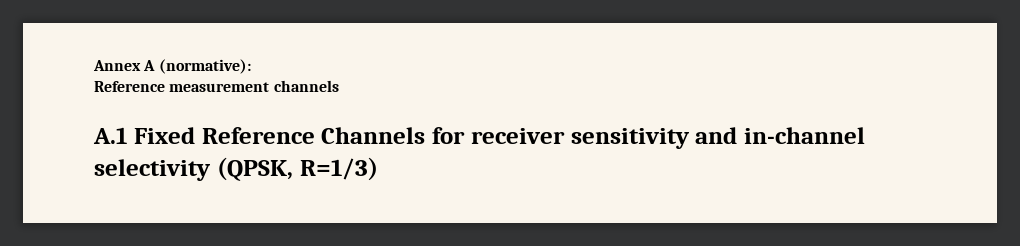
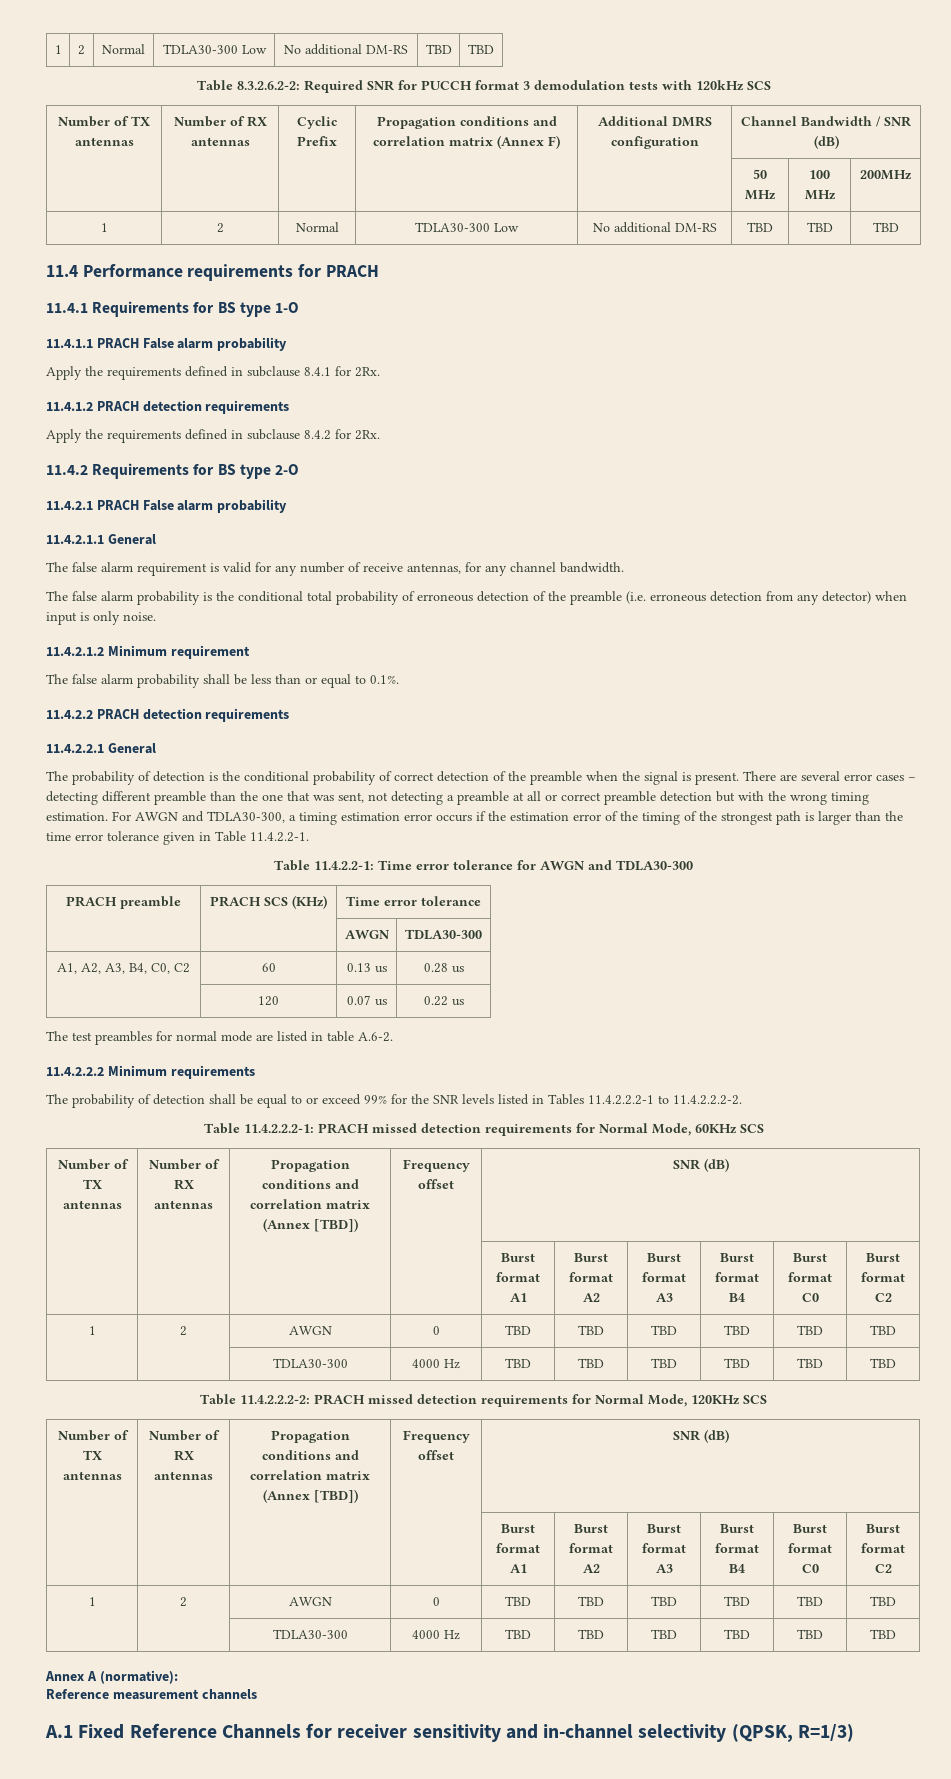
(93, 65) none -> [54,45,62,54] [78,45,85,55] [102,44,145,54] [162,44,267,54] [284,44,408,55] [425,44,452,54] [468,44,494,54] [196,80,771,93] [58,116,150,127] [74,137,134,146] [173,116,267,127] [190,137,250,146] [297,116,337,129] [297,136,337,146] [376,116,557,129] [373,135,560,149] [597,116,712,127] [610,136,699,149] [741,116,911,127] [813,135,839,149] [753,169,767,179] [745,190,775,200] [809,170,830,179] [804,190,835,200] [860,170,911,180] [100,223,108,232] [216,223,224,233] [295,222,339,232] [415,222,519,232] [592,222,717,233] [747,222,773,232] [806,222,833,232] [872,222,899,232] [46,264,379,281] [46,301,299,317] [46,337,288,351] [46,366,380,380] [46,400,290,414] [46,429,380,443] [46,463,299,479] [46,499,288,513] [46,534,156,545] [46,562,624,576] [46,591,907,605] [46,611,156,625] [46,645,250,659] [46,674,399,688] [46,708,290,722] [46,743,156,754] [46,771,916,785] [46,791,869,805] [46,811,903,825] [46,831,309,845] [274,860,693,871] [66,896,181,909] [210,895,327,909] [346,896,481,906] [344,930,390,939] [405,929,482,940] [57,963,190,974] [261,963,276,972] [346,963,387,973] [423,963,464,973] [258,996,279,1006] [346,995,387,1006] [423,996,464,1006] [46,1031,393,1045] [46,1065,255,1079] [46,1094,742,1108] [203,1123,764,1136] [57,1159,129,1170] [82,1179,102,1189] [62,1200,122,1209] [149,1159,221,1170] [173,1179,194,1190] [154,1200,213,1209] [270,1159,350,1172] [261,1179,359,1189] [250,1199,370,1209] [262,1218,358,1232] [402,1159,470,1172] [418,1179,454,1189] [672,1158,729,1172] [501,1253,535,1262] [496,1272,540,1282] [509,1293,527,1302] [574,1253,608,1262] [569,1272,613,1282] [582,1293,600,1302] [647,1253,681,1262] [642,1272,686,1282] [655,1293,673,1302] [720,1253,754,1262] [715,1272,759,1282] [729,1293,745,1302] [793,1253,827,1262] [788,1272,832,1282] [801,1293,819,1302] [866,1253,900,1262] [861,1272,905,1282] [874,1293,892,1302] [88,1326,96,1335] [180,1326,187,1336] [288,1326,332,1335] [432,1326,440,1335] [505,1325,531,1335] [578,1325,604,1335] [651,1325,677,1335] [724,1325,750,1335] [797,1325,823,1335] [870,1325,896,1335] [272,1358,348,1368] [412,1359,460,1369] [505,1358,531,1368] [578,1358,604,1368] [651,1358,677,1368] [724,1358,750,1368] [797,1358,823,1368] [870,1358,896,1368] [200,1394,767,1407] [57,1430,129,1441] [82,1450,102,1460] [62,1471,122,1480] [149,1430,221,1441] [173,1450,194,1461] [154,1471,213,1480] [270,1430,350,1443] [261,1450,359,1460] [250,1470,370,1480] [262,1489,358,1503] [402,1430,470,1443] [418,1450,454,1460] [672,1429,729,1443] [501,1524,535,1533] [496,1543,540,1553] [509,1564,527,1573] [574,1524,608,1533] [569,1543,613,1553] [582,1564,600,1573] [647,1524,681,1533] [642,1543,686,1553] [655,1564,673,1573] [720,1524,754,1533] [715,1543,759,1553] [729,1564,745,1573] [793,1524,827,1533] [788,1543,832,1553] [801,1564,819,1573] [866,1524,900,1533] [861,1543,905,1553] [874,1564,892,1573] [88,1597,96,1606] [180,1597,187,1607] [288,1597,332,1606] [432,1597,440,1606] [505,1596,531,1606] [578,1596,604,1606] [651,1596,677,1606] [724,1596,750,1606] [797,1596,823,1606] [870,1596,896,1606] [272,1629,348,1639] [412,1630,460,1640] [505,1629,531,1639] [578,1629,604,1639] [651,1629,677,1639] [724,1629,750,1639] [797,1629,823,1639] [870,1629,896,1639] 1 | 2 | Normal | TDLA30-300 Low | No additional DM-RS | TBD | TBD // Table 8.3.2.6.2-2: Required SNR for PUCCH format 3 demodulation tests with 120kHz SCS // Number of TX antennas | Number of RX antennas | Cyclic Prefix | Propagation conditions and correlation matrix (Annex F) | Additional DMRS configuration | Channel Bandwidth / SNR (dB) // | | | | | 50 MHz | 100 MHz | 200MHz // 1 | 2 | Normal | TDLA30-300 Low | No additional DM-RS | TBD | TBD | TBD // 11.4 Performance requirements for PRACH // 11.4.1 Requirements for BS type 1-O // 11.4.1.1 PRACH False alarm probability // Apply the requirements defined in subclause 8.4.1 for 2Rx. // 11.4.1.2 PRACH detection requirements // Apply the requirements defined in subclause 8.4.2 for 2Rx. // 11.4.2 Requirements for BS type 2-O // 11.4.2.1 PRACH False alarm probability // 11.4.2.1.1 General // The false alarm requirement is valid for any number of receive antennas, for any channel bandwidth. // The false alarm probability is the conditional total probability of erroneous detection of the preamble (i.e. erroneous detection from any detector) when input is only noise. // 11.4.2.1.2 Minimum requirement // The false alarm probability shall be less than or equal to 0.1%. // 11.4.2.2 PRACH detection requirements // 11.4.2.2.1 General // The probability of detection is the conditional probability of correct detection of the preamble when the signal is present. There are several error cases – detecting different preamble than the one that was sent, not detecting a preamble at all or correct preamble detection but with the wrong timing estimation. For AWGN and TDLA30-300, a timing estimation error occurs if the estimation error of the timing of the strongest path is larger than the time error tolerance given in Table 11.4.2.2-1. // Table 11.4.2.2-1: Time error tolerance for AWGN and TDLA30-300 // PRACH preamble | PRACH SCS (KHz) | Time error tolerance // | | AWGN | TDLA30-300 // A1, A2, A3, B4, C0, C2 | 60 | 0.13 us | 0.28 us // | 120 | 0.07 us | 0.22 us // The test preambles for normal mode are listed in table A.6-2. // 11.4.2.2.2 Minimum requirements // The probability of detection shall be equal to or exceed 99% for the SNR levels listed in Tables 11.4.2.2.2-1 to 11.4.2.2.2-2. // Table 11.4.2.2.2-1: PRACH missed detection requirements for Normal Mode, 60KHz SCS // Number of TX antennas | Number of RX antennas | Propagation conditions and correlation matrix (Annex [TBD]) | Frequency offset | SNR (dB) // | | | | Burst format A1 | Burst format A2 | Burst format A3 | Burst format B4 | Burst format C0 | Burst format C2 // 1 | 2 | AWGN | 0 | TBD | TBD | TBD | TBD | TBD | TBD // | | TDLA30-300 | 4000 Hz | TBD | TBD | TBD | TBD | TBD | TBD // Table 11.4.2.2.2-2: PRACH missed detection requirements for Normal Mode, 120KHz SCS // Number of TX antennas | Number of RX antennas | Propagation conditions and correlation matrix (Annex [TBD]) | Frequency offset | SNR (dB) // | | | | Burst format A1 | Burst format A2 | Burst format A3 | Burst format B4 | Burst format C0 | Burst format C2 // 1 | 2 | AWGN | 0 | TBD | TBD | TBD | TBD | TBD | TBD // | | TDLA30-300 | 4000 Hz | TBD | TBD | TBD | TBD | TBD | TBD //

